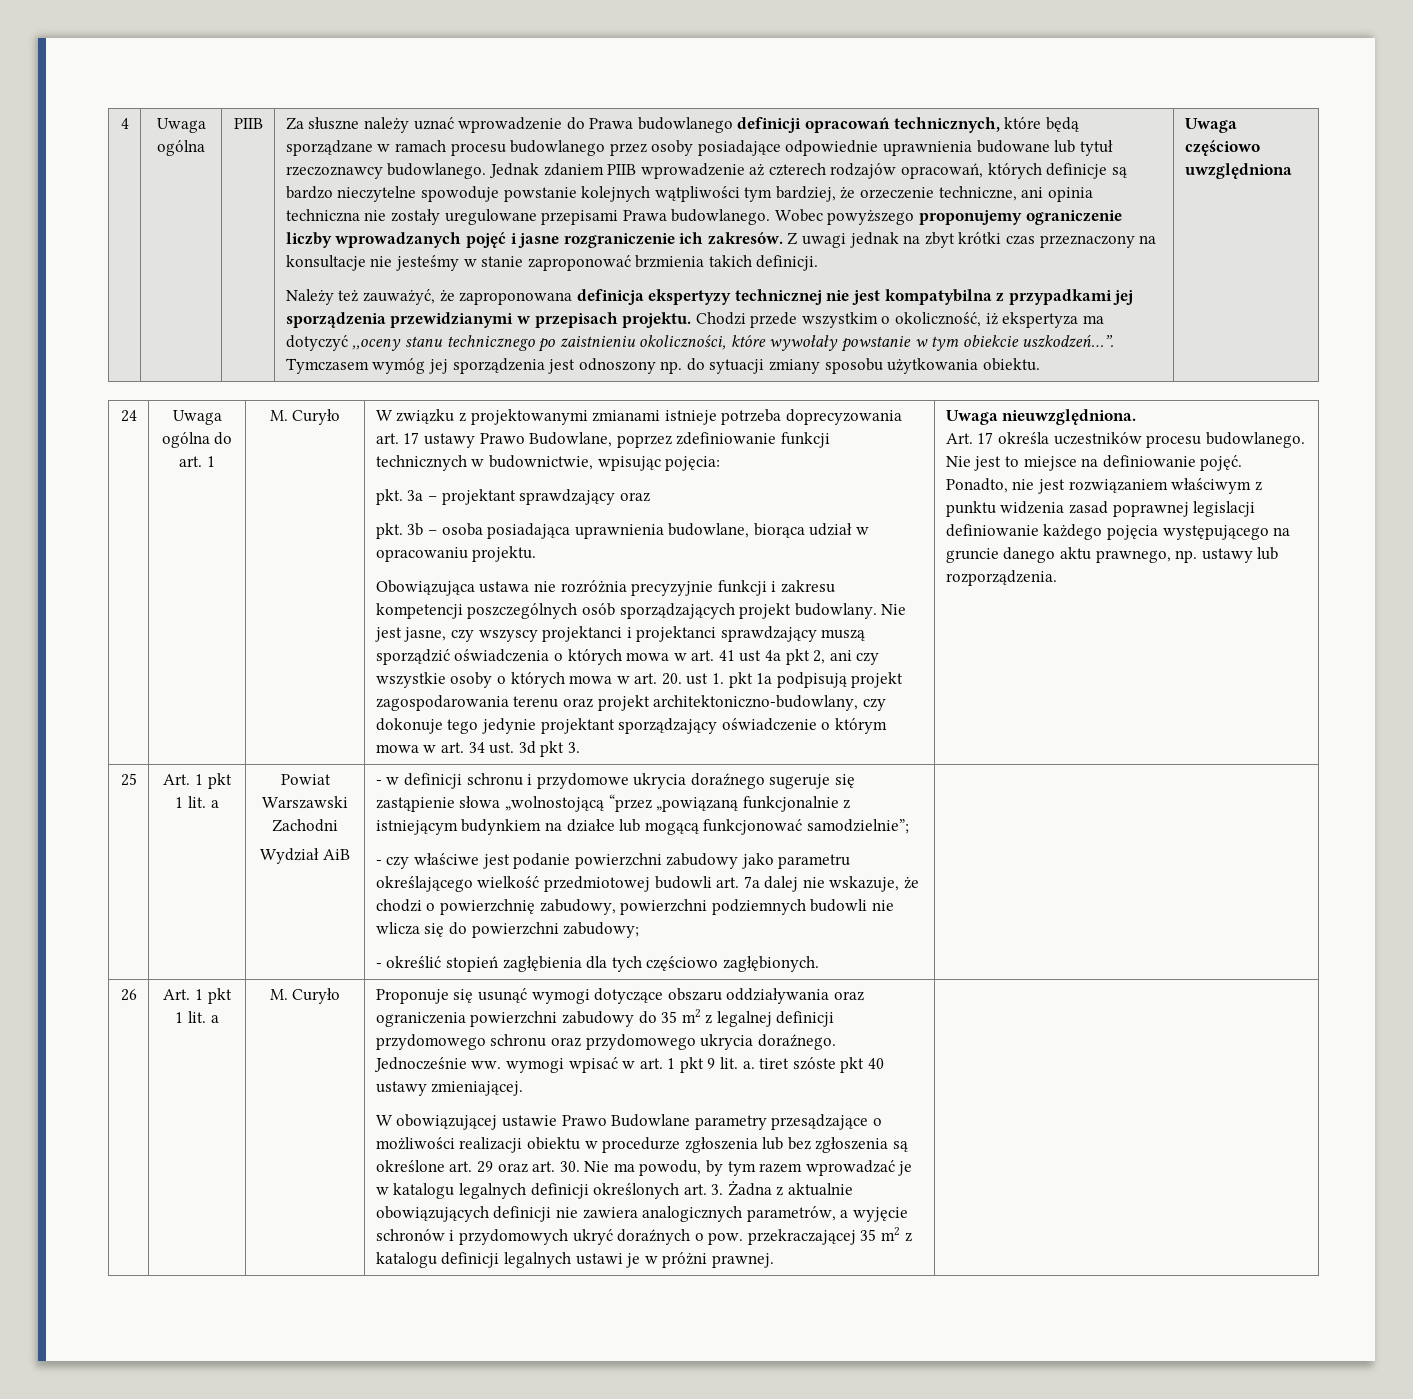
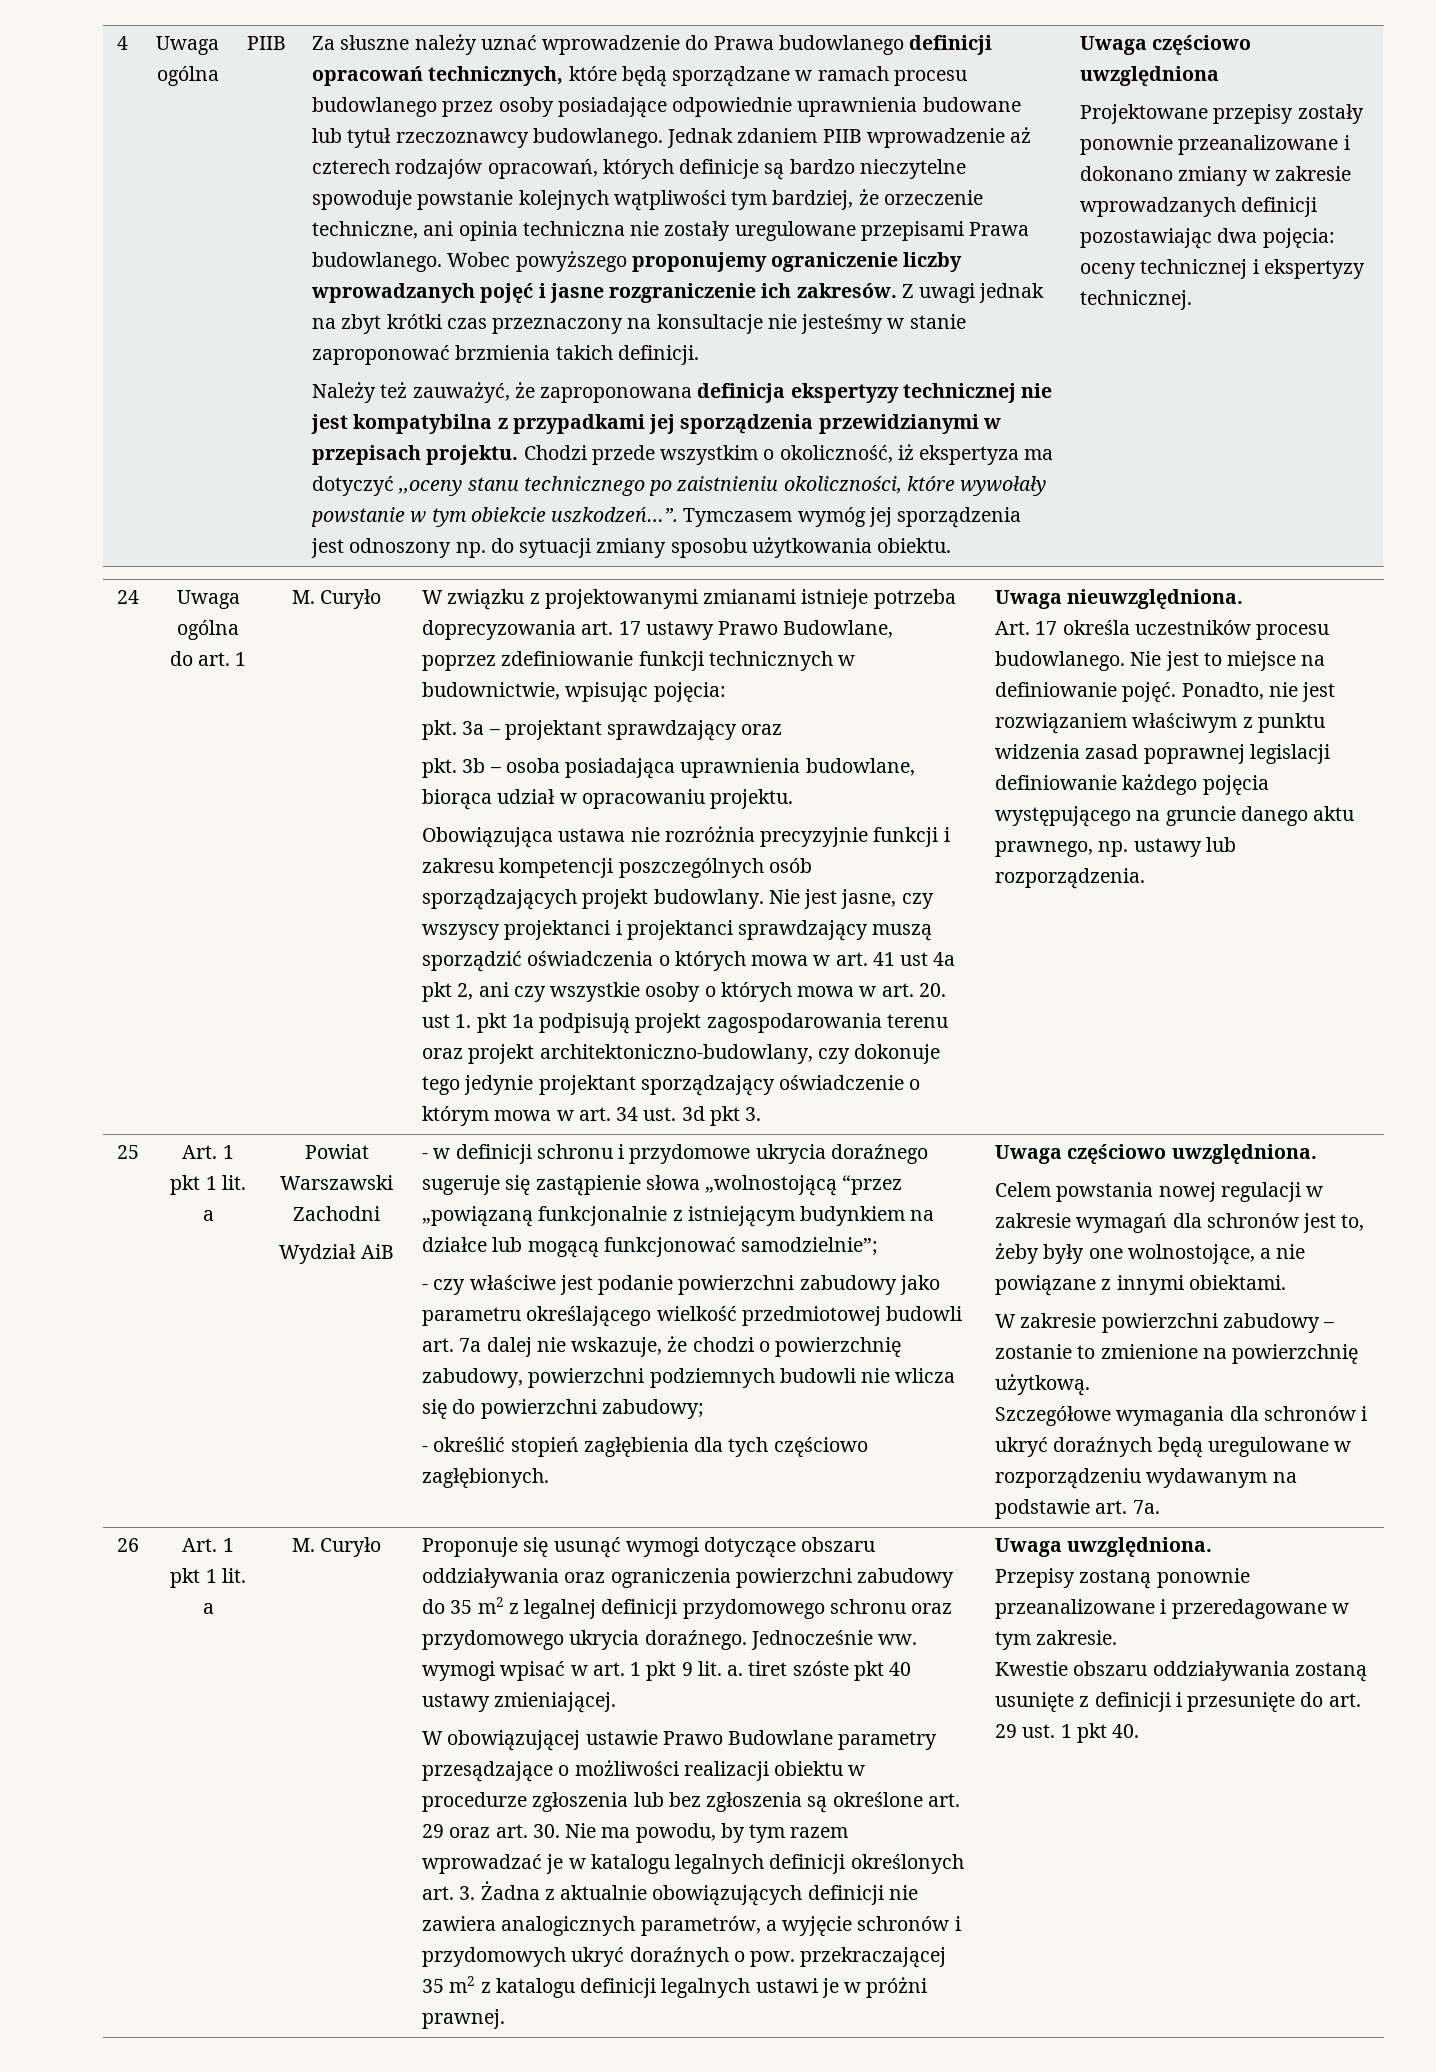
(1292, 171) none -> [1080,104,1364,124] [1080,135,1350,155] [1080,166,1351,186] [1080,197,1318,217] [1080,228,1335,249] [1080,259,1365,279] [1080,290,1193,310] // Projektowane przepisy zostały ponownie przeanalizowane i dokonano zmiany w zakresie wprowadzanych definicji pozostawiając dwa pojęcia: oceny technicznej i ekspertyzy technicznej.
(819, 964) none -> [995,1144,1317,1164] [995,1182,1324,1202] [995,1213,1365,1233] [995,1243,1306,1265] [995,1275,1286,1296] [995,1313,1335,1333] [995,1344,1359,1364] [995,1374,1091,1396] [995,1406,1368,1426] [995,1437,1352,1458] [995,1468,1297,1489] [995,1499,1160,1519] Uwaga częściowo uwzględniona. // Celem powstania nowej regulacji w zakresie wymagań dla schronów jest to, żeby były one wolnostojące, a nie powiązane z innymi obiektami. // W zakresie powierzchni zabudowy – zostanie to zmienione na powierzchnię użytkową. // Szczegółowe wymagania dla schronów i ukryć doraźnych będą uregulowane w rozporządzeniu wydawanym na podstawie art. 7a.
(774, 1260) none -> [995,1537,1213,1557] [995,1568,1250,1589] [995,1599,1349,1619] [995,1630,1118,1650] [995,1661,1367,1682] [995,1692,1361,1712] [995,1723,1140,1743] Uwaga uwzględniona. // Przepisy zostaną ponownie przeanalizowane i przeredagowane w tym zakresie. // Kwestie obszaru oddziaływania zostaną usunięte z definicji i przesunięte do art. 29 ust. 1 pkt 40.

